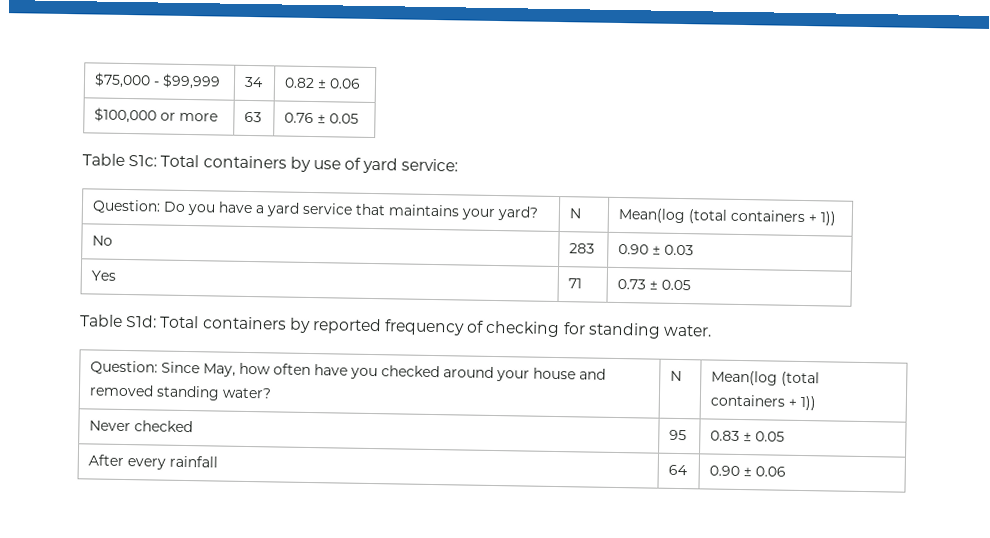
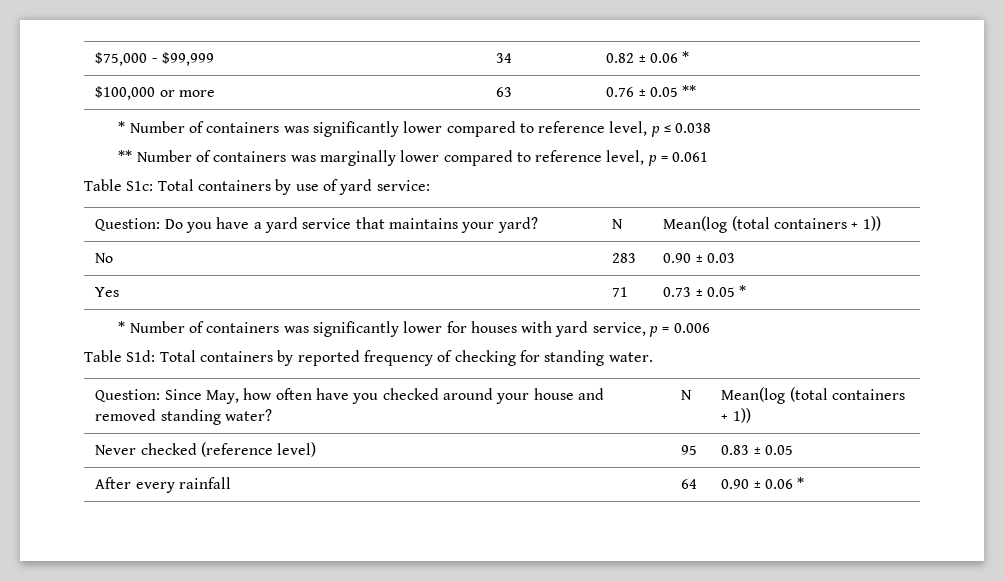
(362, 83) none -> [682,51,690,63] *
(360, 118) none -> [682,85,697,97] [118,121,712,137] [118,150,709,166] ** // * Number of containers was significantly lower compared to reference level, p ≤ 0.038 // ** Number of containers was marginally lower compared to reference level, p = 0.061
(692, 285) none -> [739,285,747,297] [118,321,710,337] * // * Number of containers was significantly lower for houses with yard service, p = 0.006
(194, 426) none -> [201,442,317,457] (reference level)
(787, 471) none -> [797,477,805,489] *

